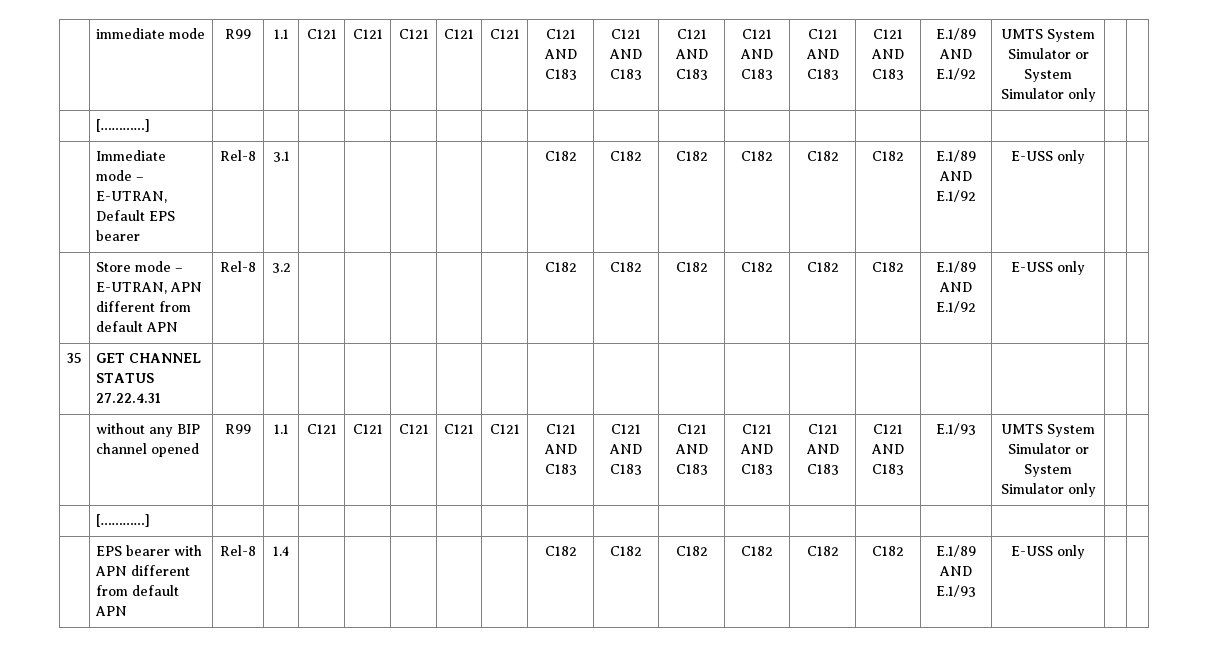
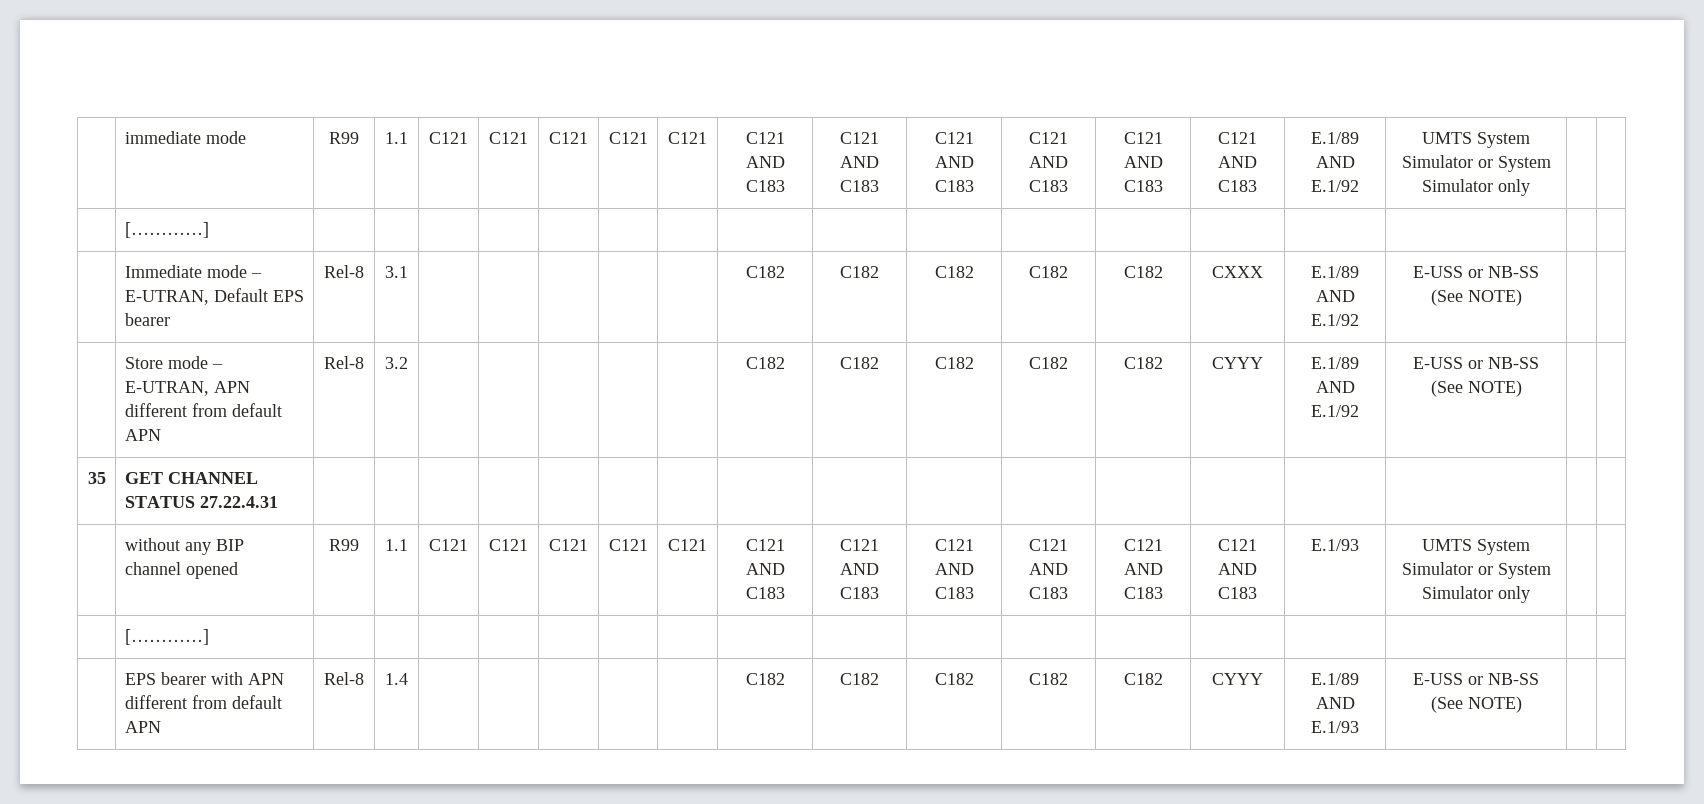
[872,151,904,161] [936,150,976,162] [939,171,972,181] [936,190,976,202] [1011,150,1085,164] C182 | E.1/89 AND E.1/92 | E-USS only -> [1212,266,1263,278] [1311,266,1359,278] [1315,290,1355,302] [1311,314,1359,326] [1413,266,1539,278] [1430,289,1522,306] CXXX | E.1/89 AND E.1/92 | E-USS or NB-SS (See NOTE)
[872,262,904,272] [936,261,976,273] [939,282,972,292] [936,301,976,313] [1011,261,1085,275] C182 | E.1/89 AND E.1/92 | E-USS only -> [1212,357,1263,369] [1311,357,1359,369] [1315,381,1355,393] [1311,405,1359,417] [1413,357,1539,369] [1430,380,1522,397] CYYY | E.1/89 AND E.1/92 | E-USS or NB-SS (See NOTE)
[872,546,904,556] C182 -> [1212,673,1263,685] CYYY
[1057,545,1085,559] only -> [1468,673,1539,685] [1430,696,1522,713] or NB-SS (See NOTE)

